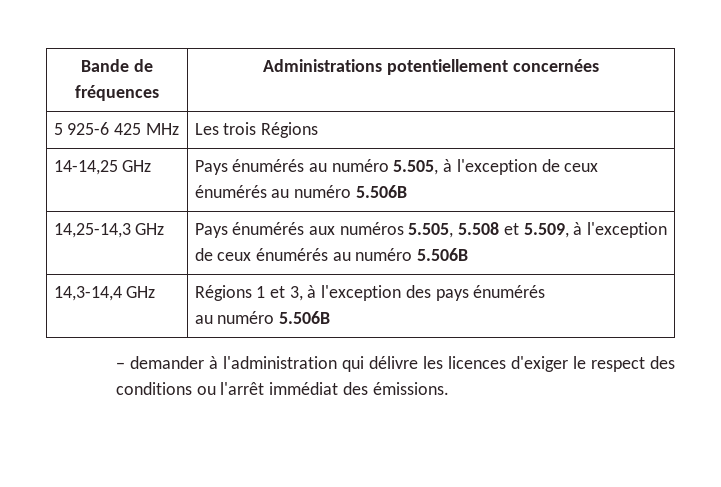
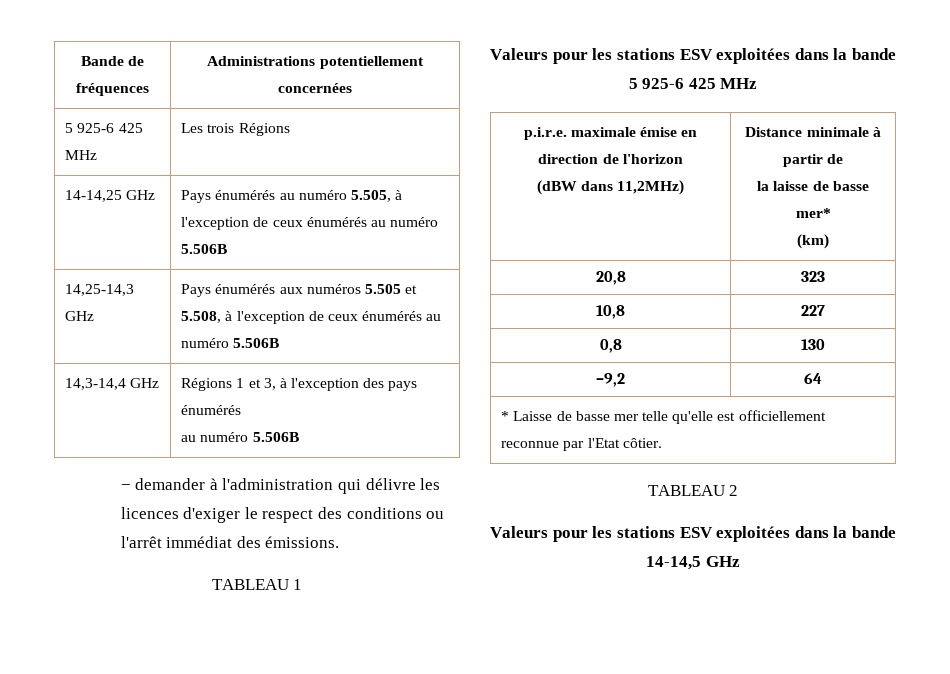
[408,222,569,238] 5.505, 5.508 et 5.509, -> [364,284,418,294] [181,311,222,323] 5.505 et 5.508,
(449, 388) none -> [211,579,303,590] [490,48,896,64] [628,78,758,89] [523,127,698,140] [538,154,683,164] [536,180,685,195] [745,127,881,137] [782,154,844,167] [757,181,869,191] [795,208,831,218] [797,234,829,249] [595,271,626,285] [801,271,825,282] [596,305,625,319] [801,305,825,316] [599,339,622,353] [801,339,825,350] [596,373,625,387] [804,373,822,384] [501,410,826,424] [501,438,662,451] [647,485,739,496] [490,526,896,542] [646,556,740,570] // TABLEAU 1 // Valeurs pour les stations ESV exploitées dans la bande 5 925-6 425 MHz // p.i.r.e. maximale émise en direction de l'horizon // (dBW dans 11,2MHz) | Distance minimale à partir de // la laisse de basse mer* // (km) // 20,8 | 323 // 10,8 | 227 // 0,8 | 130 // –9,2 | 64 // * Laisse de basse mer telle qu'elle est officiellement reconnue par l'Etat côtier. // TABLEAU 2 // Valeurs pour les stations ESV exploitées dans la bande 14-14,5 GHz

